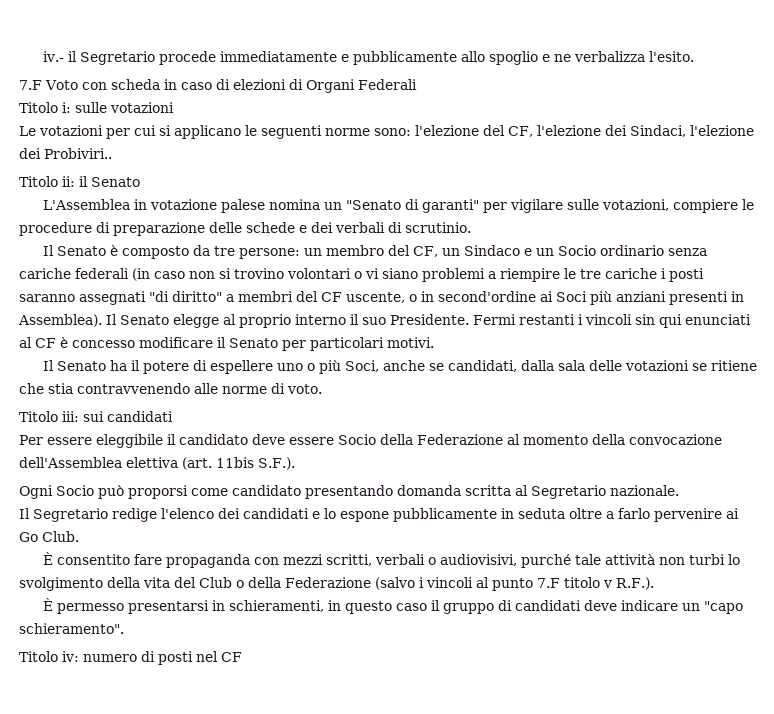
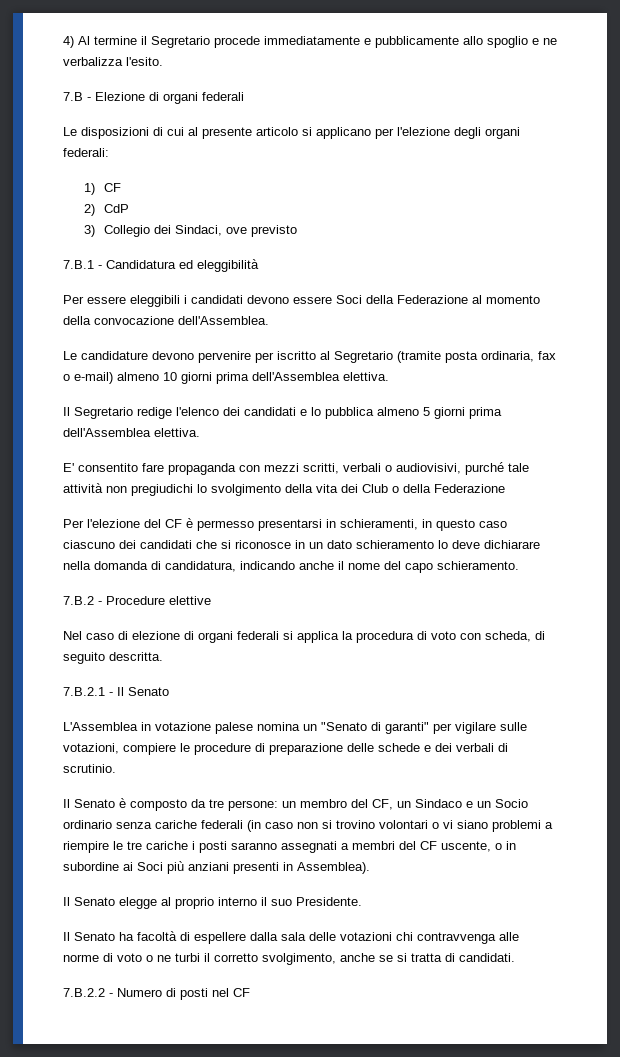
[42,51,64,62] iv.- -> [63,36,137,48] 4) Al termine
[19,79,417,93] [19,102,174,113] [19,125,754,139] [19,148,112,159] [19,176,88,187] 7.F Voto con scheda in caso di elezioni di Organi Federali // Titolo i: sulle votazioni // Le votazioni per cui si applicano le seguenti norme sono: l'elezione del CF, l'elezione dei Sindaci, l'elezione dei Probiviri.. // Titolo ii: il -> [63,92,244,104] [63,127,520,139] [63,148,109,157] [83,183,122,195] [83,204,130,216] [83,225,298,237] [63,259,259,272] [63,295,540,307] [63,316,269,325] [63,351,556,363] [63,372,389,384] [63,407,502,419] [63,428,200,437] [63,462,529,475] [63,483,505,496] [63,518,507,531] [63,540,540,549] [63,561,519,573] [63,596,211,605] [63,631,545,643] [63,652,163,664] [63,687,124,696] 7.B - Elezione di organi federali // Le disposizioni di cui al presente articolo si applicano per l'elezione degli organi federali: // 1) CF // 2) CdP // 3) Collegio dei Sindaci, ove previsto // 7.B.1 - Candidatura ed eleggibilità // Per essere eleggibili i candidati devono essere Soci della Federazione al momento della convocazione dell'Assemblea. // Le candidature devono pervenire per iscritto al Segretario (tramite posta ordinaria, fax o e-mail) almeno 10 giorni prima dell'Assemblea elettiva. // Il Segretario redige l'elenco dei candidati e lo pubblica almeno 5 giorni prima dell'Assemblea elettiva. // E' consentito fare propaganda con mezzi scritti, verbali o audiovisivi, purché tale attività non pregiudichi lo svolgimento della vita dei Club o della Federazione // Per l'elezione del CF è permesso presentarsi in schieramenti, in questo caso ciascuno dei candidati che si riconosce in un dato schieramento lo deve dichiarare nella domanda di candidatura, indicando anche il nome del capo schieramento. // 7.B.2 - Procedure elettive // Nel caso di elezione di organi federali si applica la procedura di voto con scheda, di seguito descritta. // 7.B.2.1 - Il
[149,291,222,302] "di diritto" -> (337, 847) none
[438,291,536,302] second'ordine -> [63,862,119,871] subordine
(102, 320) none -> (370, 868) //
[473,314,751,328] [19,337,434,351] [42,360,757,374] [19,383,322,394] [19,411,173,422] [19,434,722,448] [19,457,295,470] [19,485,679,499] [19,508,739,522] [19,531,79,542] [42,552,740,568] [19,577,654,591] [42,598,743,614] [19,623,124,634] [19,651,137,662] Fermi restanti i vincoli sin qui enunciati al CF è concesso modificare il Senato per particolari motivi. // Il Senato ha il potere di espellere uno o più Soci, anche se candidati, dalla sala delle votazioni se ritiene che stia contravvenendo alle norme di voto. // Titolo iii: sui candidati // Per essere eleggibile il candidato deve essere Socio della Federazione al momento della convocazione dell'Assemblea elettiva (art. 11bis S.F.). // Ogni Socio può proporsi come candidato presentando domanda scritta al Segretario nazionale. // Il Segretario redige l'elenco dei candidati e lo espone pubblicamente in seduta oltre a farlo pervenire ai Go Club. // È consentito fare propaganda con mezzi scritti, verbali o audiovisivi, purché tale attività non turbi lo svolgimento della vita del Club o della Federazione (salvo i vincoli al punto 7.F titolo v R.F.). // È permesso presentarsi in schieramenti, in questo caso il gruppo di candidati deve indicare un "capo schieramento". // Titolo iv: numero -> [63,931,519,944] [63,953,515,965] [63,988,162,997] // Il Senato ha facoltà di espellere dalla sala delle votazioni chi contravvenga alle norme di voto o ne turbi il corretto svolgimento, anche se si tratta di candidati. // 7.B.2.2 - Numero

